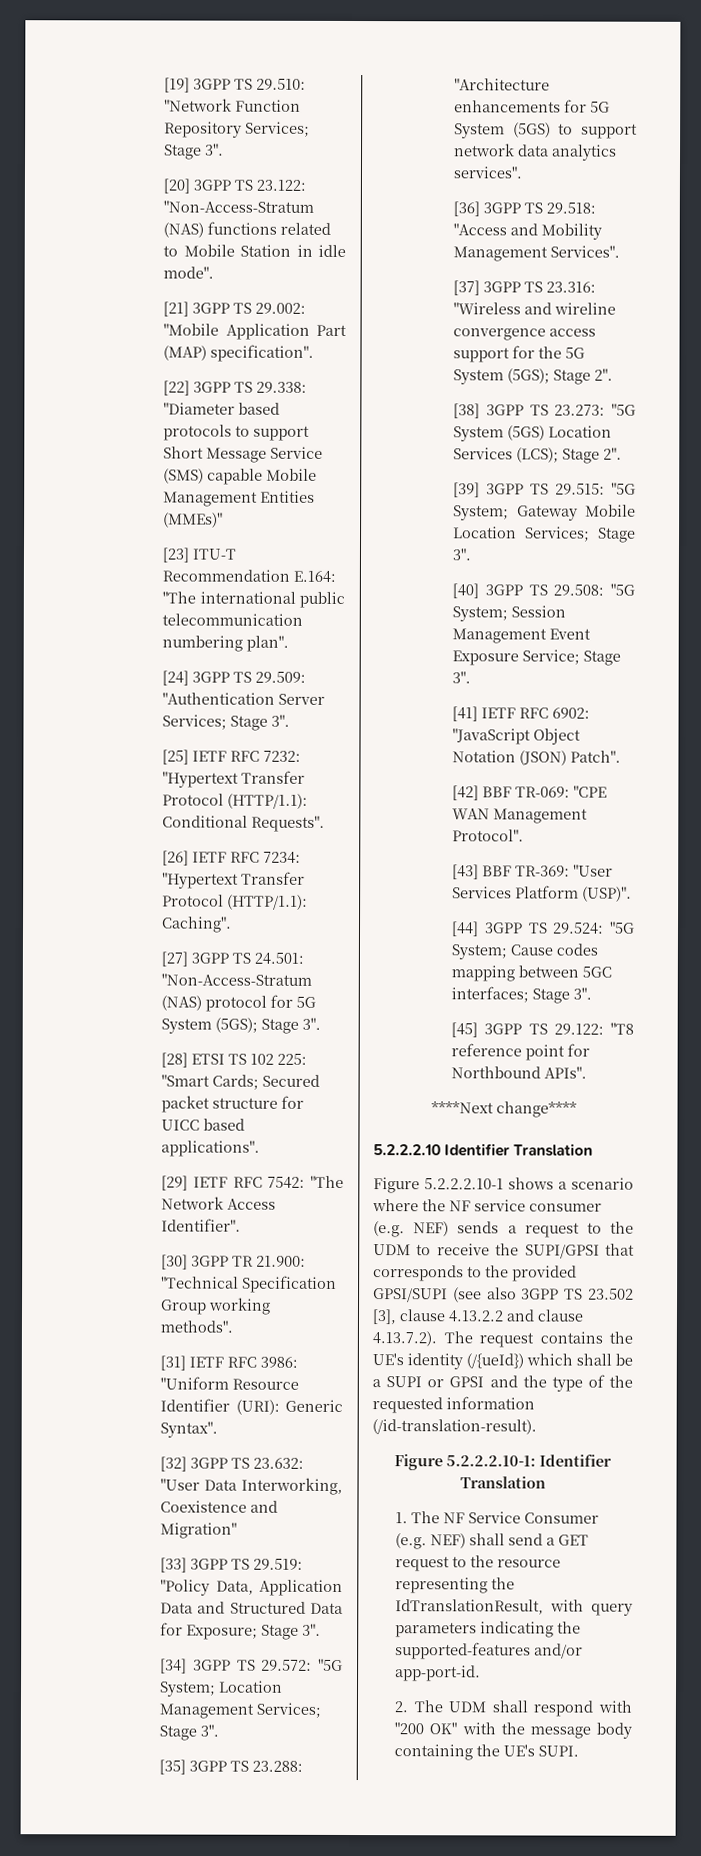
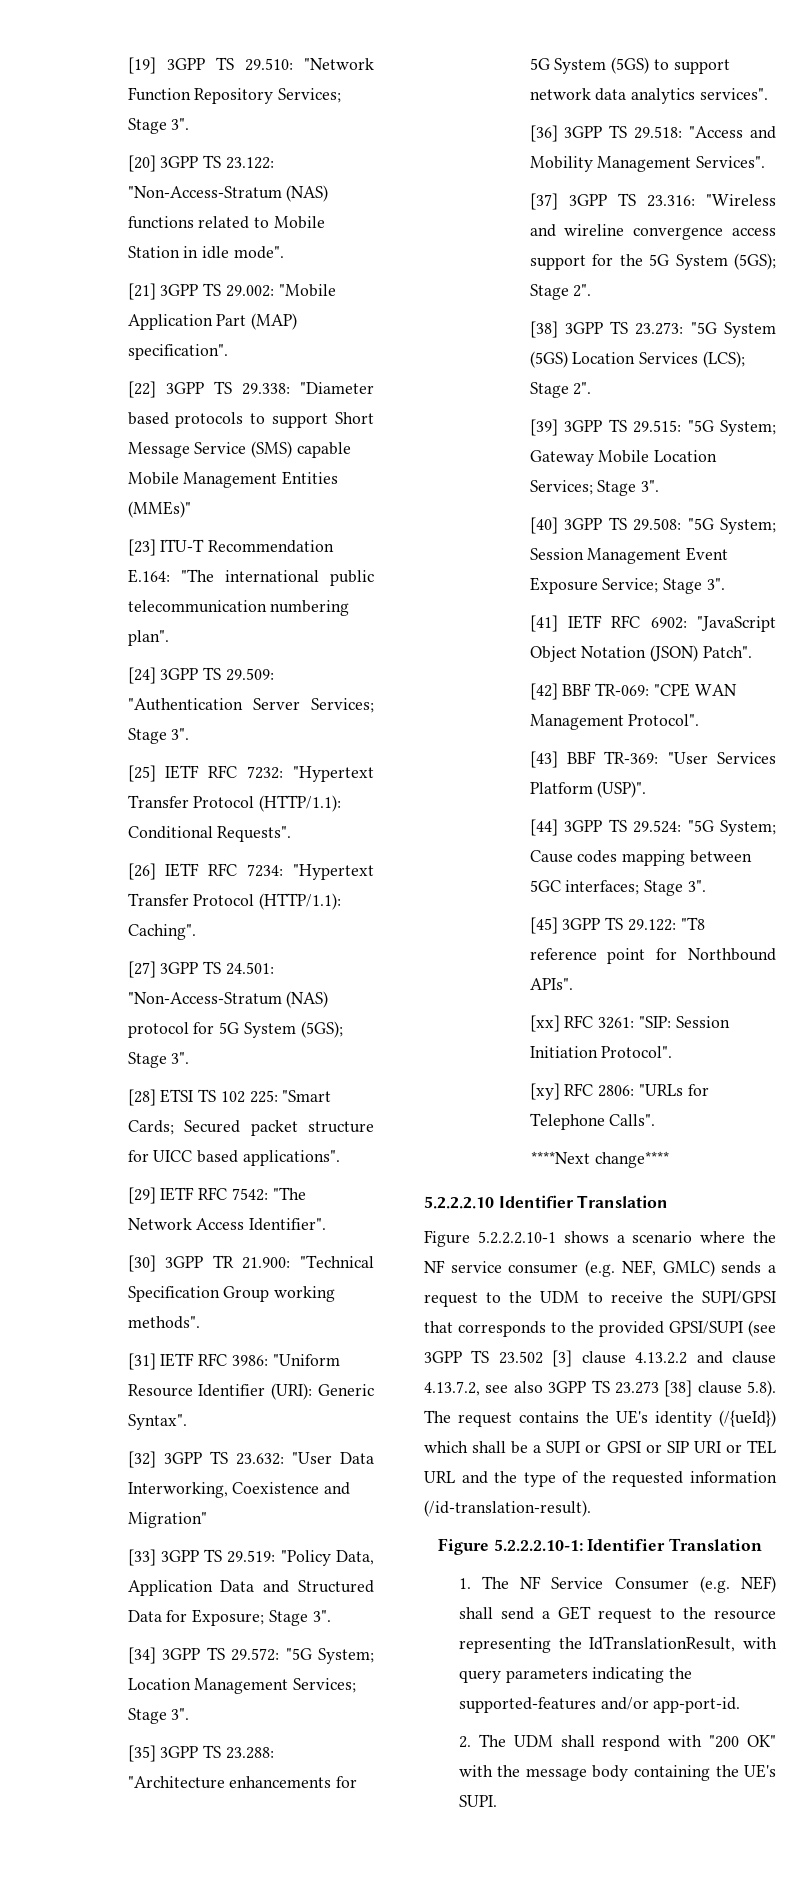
(587, 1072) none -> [529,1015,730,1032] [529,1046,673,1058] [529,1083,709,1100] [529,1113,656,1130] // [xx] RFC 3261: "SIP: Session Initiation Protocol". // [xy] RFC 2806: "URLs for Telephone Calls".
[413,1221,450,1237] NEF) -> [621,1260,715,1277] NEF, GMLC)
[486,1287,517,1300] also -> (776, 1328) none
[372,1309,397,1325] [3], -> [552,1350,573,1367] [3]
[372,1331,437,1347] 4.13.7.2). -> [424,1380,776,1397] 4.13.7.2, see also 3GPP TS 23.273 [38] clause 5.8).
(485, 1382) none -> [645,1440,776,1454] [424,1471,455,1483] or SIP URI or TEL URL

